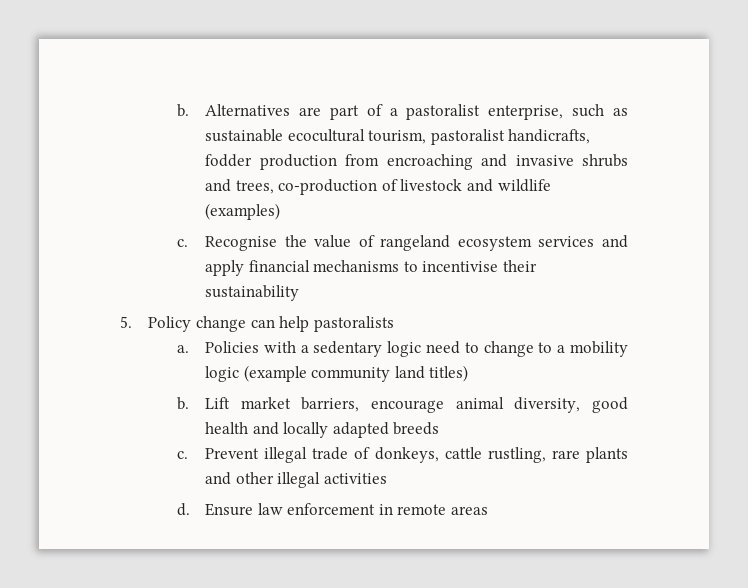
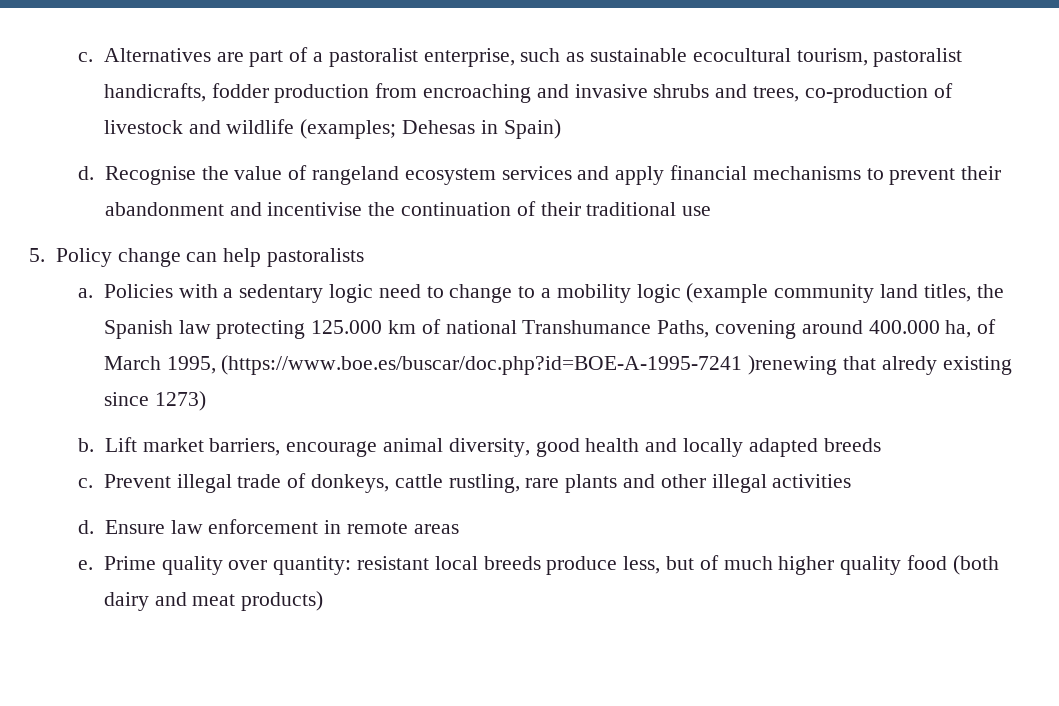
[176,104,189,117] b. -> [78,52,94,62] c.
[205,203,281,220] [176,239,188,247] (examples) // c. -> [300,119,561,139] [78,166,95,180] (examples; Dehesas in Spain) // d.
[422,260,538,272] [205,285,300,301] incentivise their sustainability -> [889,166,1002,185] [104,201,712,216] prevent their abandonment and incentivise the continuation of their traditional use
[429,365,469,382] titles) -> [923,284,1004,302] [103,319,997,339] [103,355,1012,375] [103,391,206,411] titles, the Spanish law protecting 125.000 km of national Transhumance Paths, covening around 400.000 ha, of March 1995, (https://www.boe.es/buscar/doc.php?id=BOE-A-1995-7241 )renewing that alredy existing since 1273)
(489, 510) none -> [78,555,999,575] [103,591,324,611] // e. Prime quality over quantity: resistant local breeds produce less, but of much higher quality food (both dairy and meat products)

